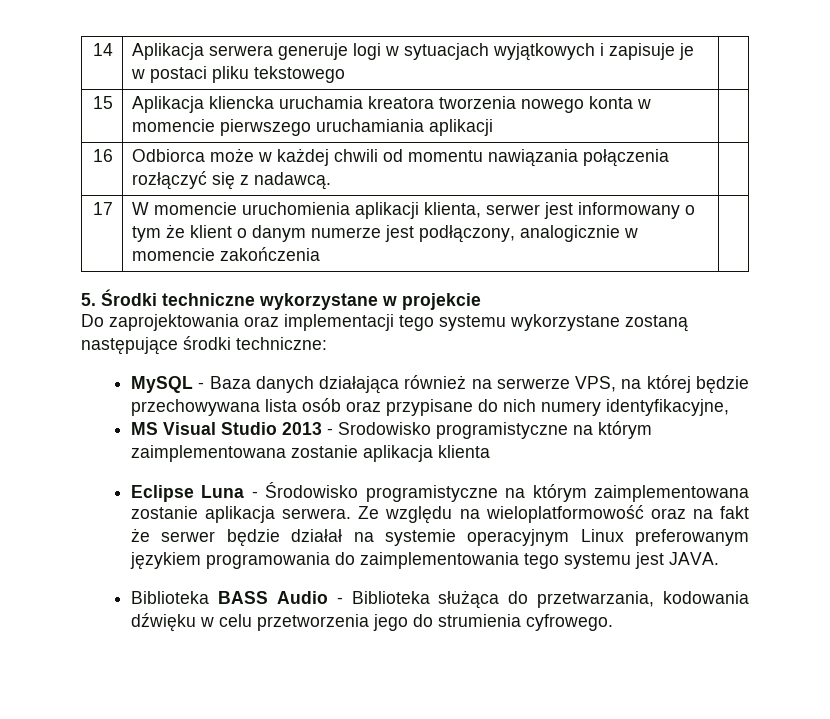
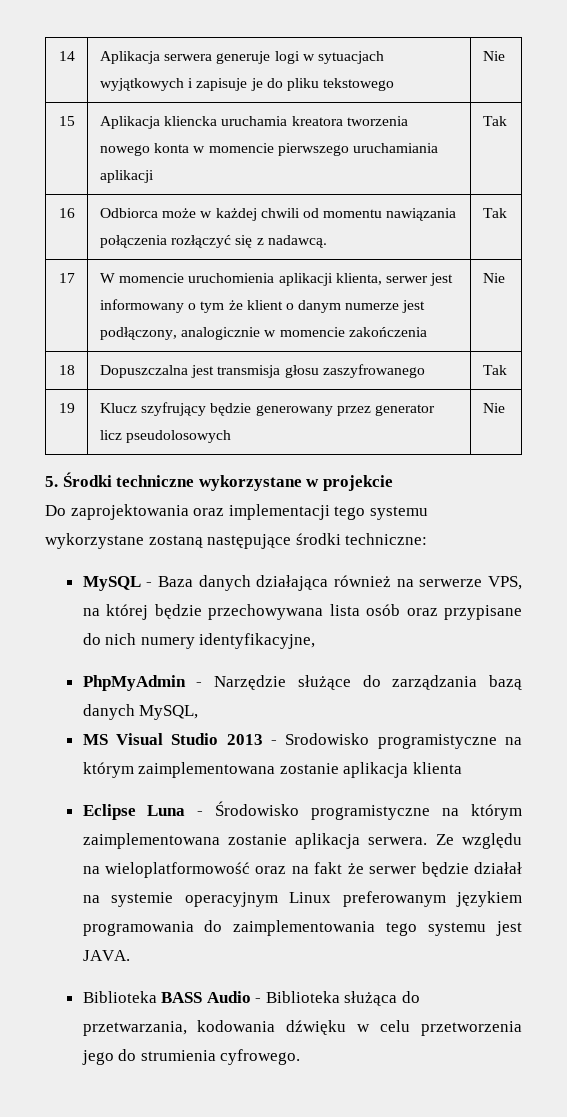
[131,66,208,83] w postaci -> [266,78,283,88] do
(346, 74) none -> [482,51,505,61] Nie
(494, 127) none -> [482,116,507,126] Tak
(332, 181) none -> [482,208,507,218] Tak
(321, 254) none -> [482,273,505,283] [59,365,76,375] [99,364,425,378] [482,365,507,375] [59,403,76,413] [99,402,435,416] [99,430,232,443] [482,403,505,413] Nie // 18 | Dopuszczalna jest transmisja głosu zaszyfrowanego | Tak // 19 | Klucz szyfrujący będzie generowany przez generator licz pseudolosowych | Nie
(730, 407) none -> [82,675,522,691] [82,704,199,720] // PhpMyAdmin - Narzędzie służące do zarządzania bazą danych MySQL,

